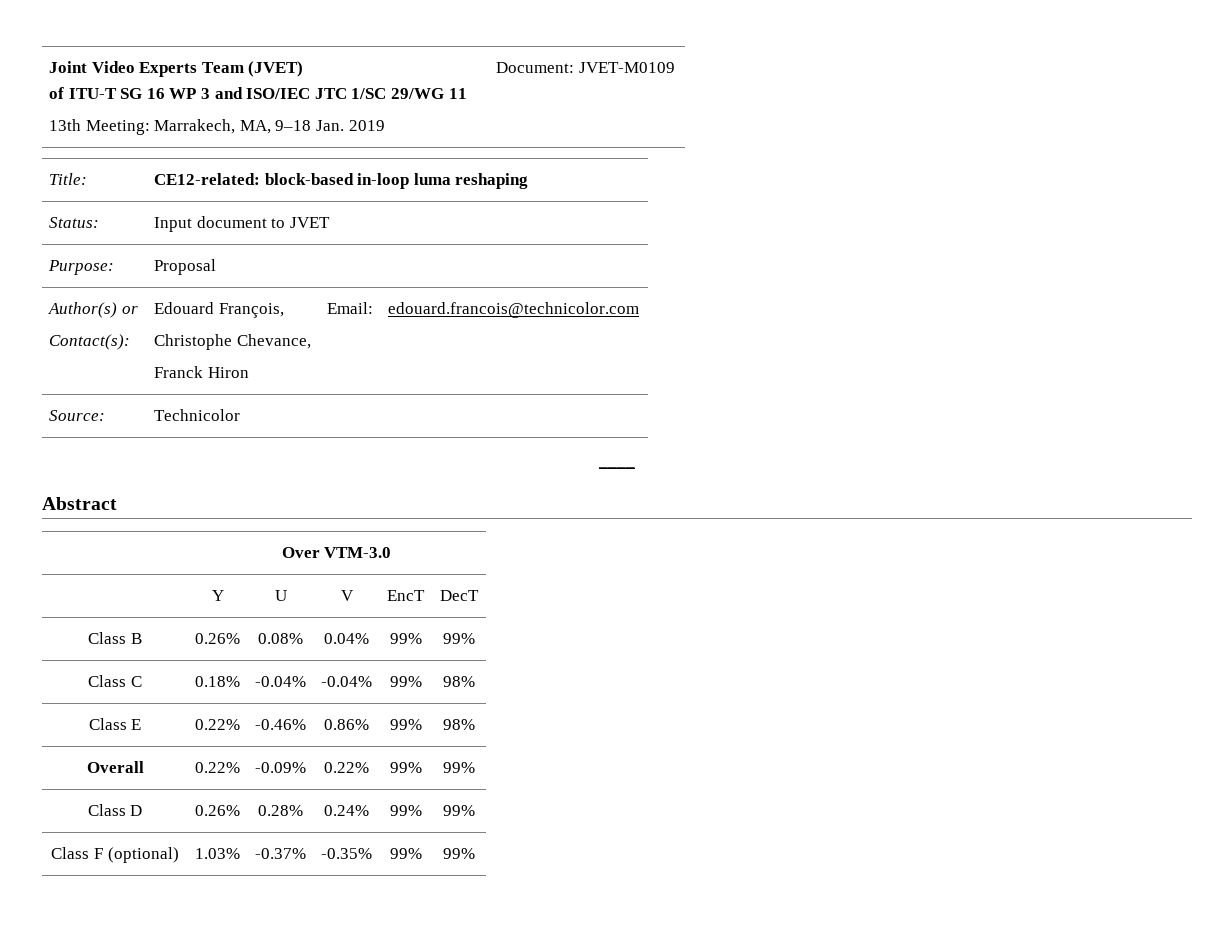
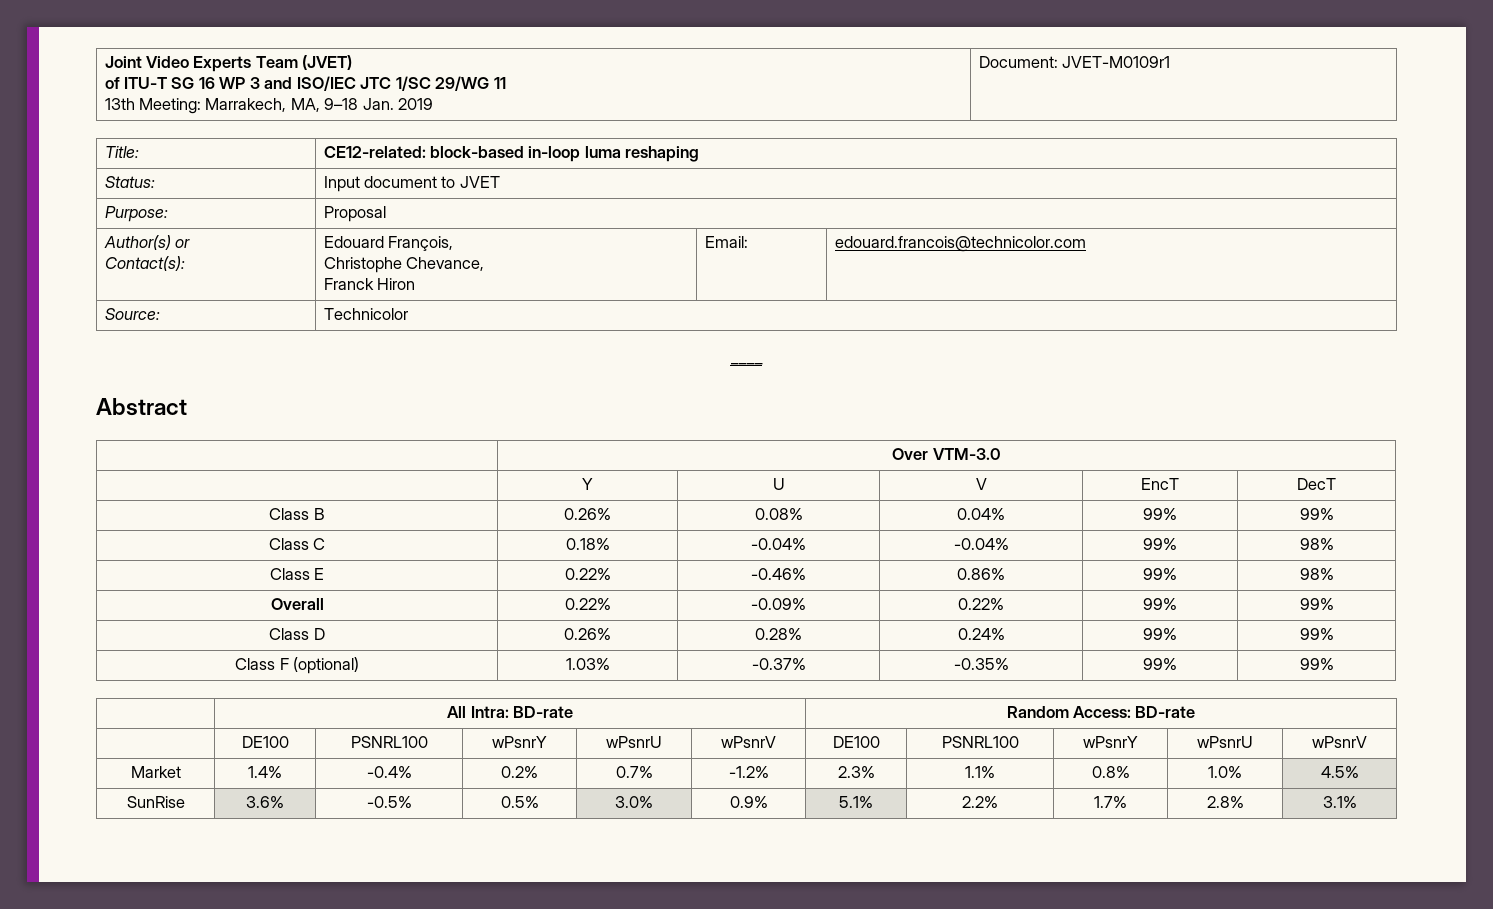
[578,62,675,73] JVET-M0109 -> [1061,56,1170,68] JVET-M0109r1
(475, 853) none -> [447,706,573,718] [1006,706,1196,718] [241,736,289,748] [350,736,428,748] [492,736,547,748] [606,736,662,748] [721,736,776,748] [832,736,880,748] [941,736,1019,748] [1083,736,1138,748] [1197,736,1253,748] [1312,736,1367,748] [130,766,181,778] [248,766,282,778] [366,766,412,778] [501,766,538,778] [615,766,653,778] [728,766,769,778] [837,766,875,778] [965,766,995,778] [1091,766,1130,778] [1208,766,1242,778] [1320,766,1359,778] [126,796,185,808] [246,796,284,808] [366,796,412,808] [500,796,539,808] [615,796,653,808] [729,796,768,808] [839,796,873,808] [962,796,998,808] [1094,796,1127,808] [1206,796,1244,808] [1322,796,1357,808] // | All Intra: BD-rate | Random Access: BD-rate // | DE100 | PSNRL100 | wPsnrY | wPsnrU | wPsnrV | DE100 | PSNRL100 | wPsnrY | wPsnrU | wPsnrV // Market | 1.4% | -0.4% | 0.2% | 0.7% | -1.2% | 2.3% | 1.1% | 0.8% | 1.0% | 4.5% // SunRise | 3.6% | -0.5% | 0.5% | 3.0% | 0.9% | 5.1% | 2.2% | 1.7% | 2.8% | 3.1%

